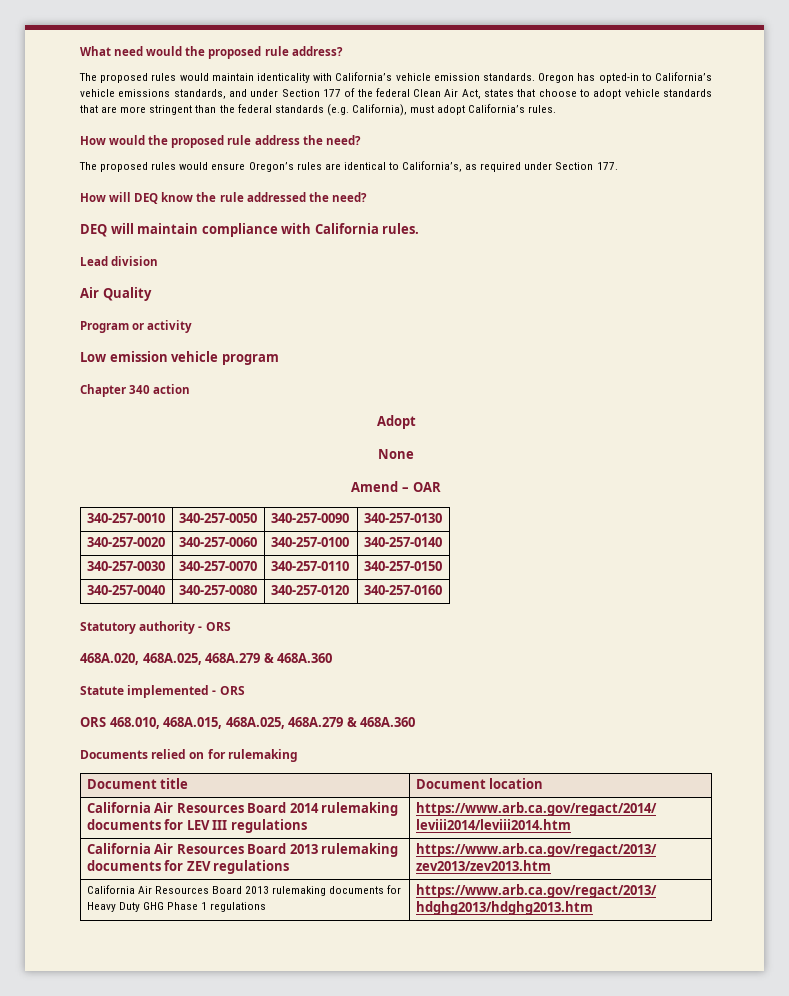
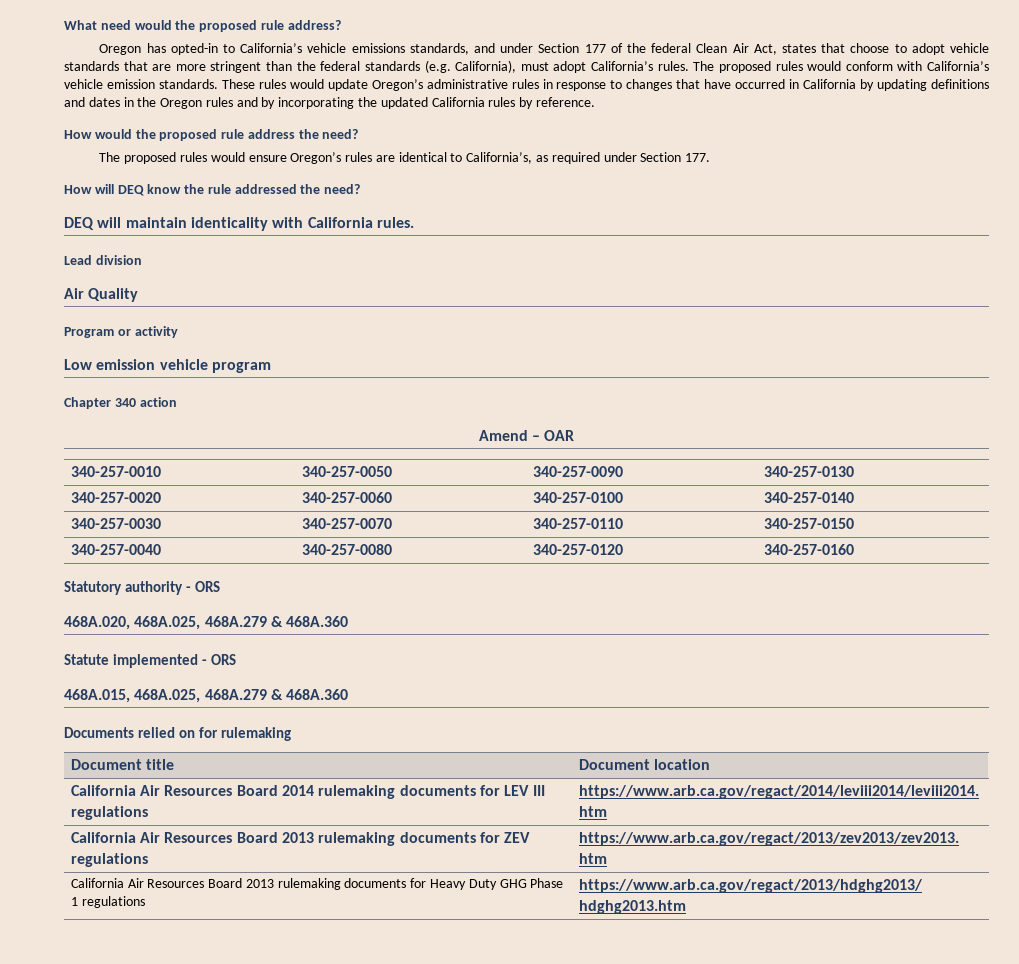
[79,72,535,83] The proposed rules would maintain identicality with California’s vehicle emission standards. -> (341, 25) none
(557, 109) none -> [693,61,989,73] [64,79,990,91] [64,97,595,109] The proposed rules would conform with California’s vehicle emission standards. These rules would update Oregon’s administrative rules in response to changes that have occurred in California by updating definitions and dates in the Oregon rules and by incorporating the updated California rules by reference.
[201,223,278,237] compliance -> [190,217,268,231] identicality
[376,415,416,429] [378,449,414,459] // Adopt // None -> (177, 402) none
[80,717,160,729] ORS 468.010, -> (236, 659) none

